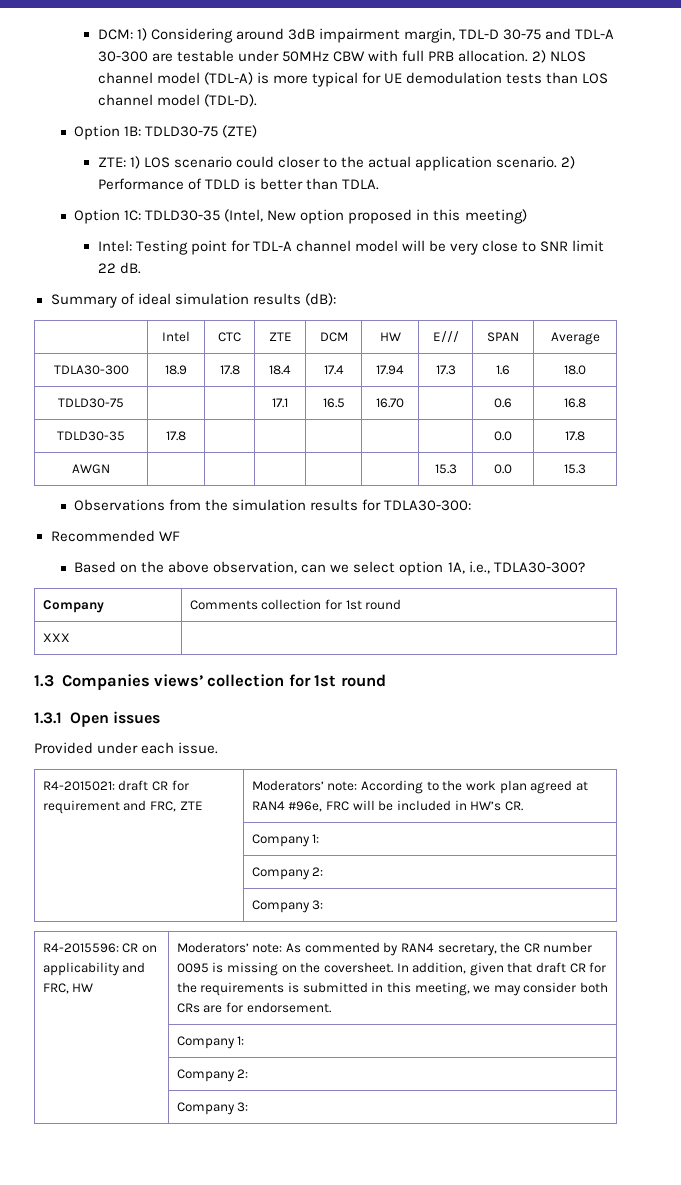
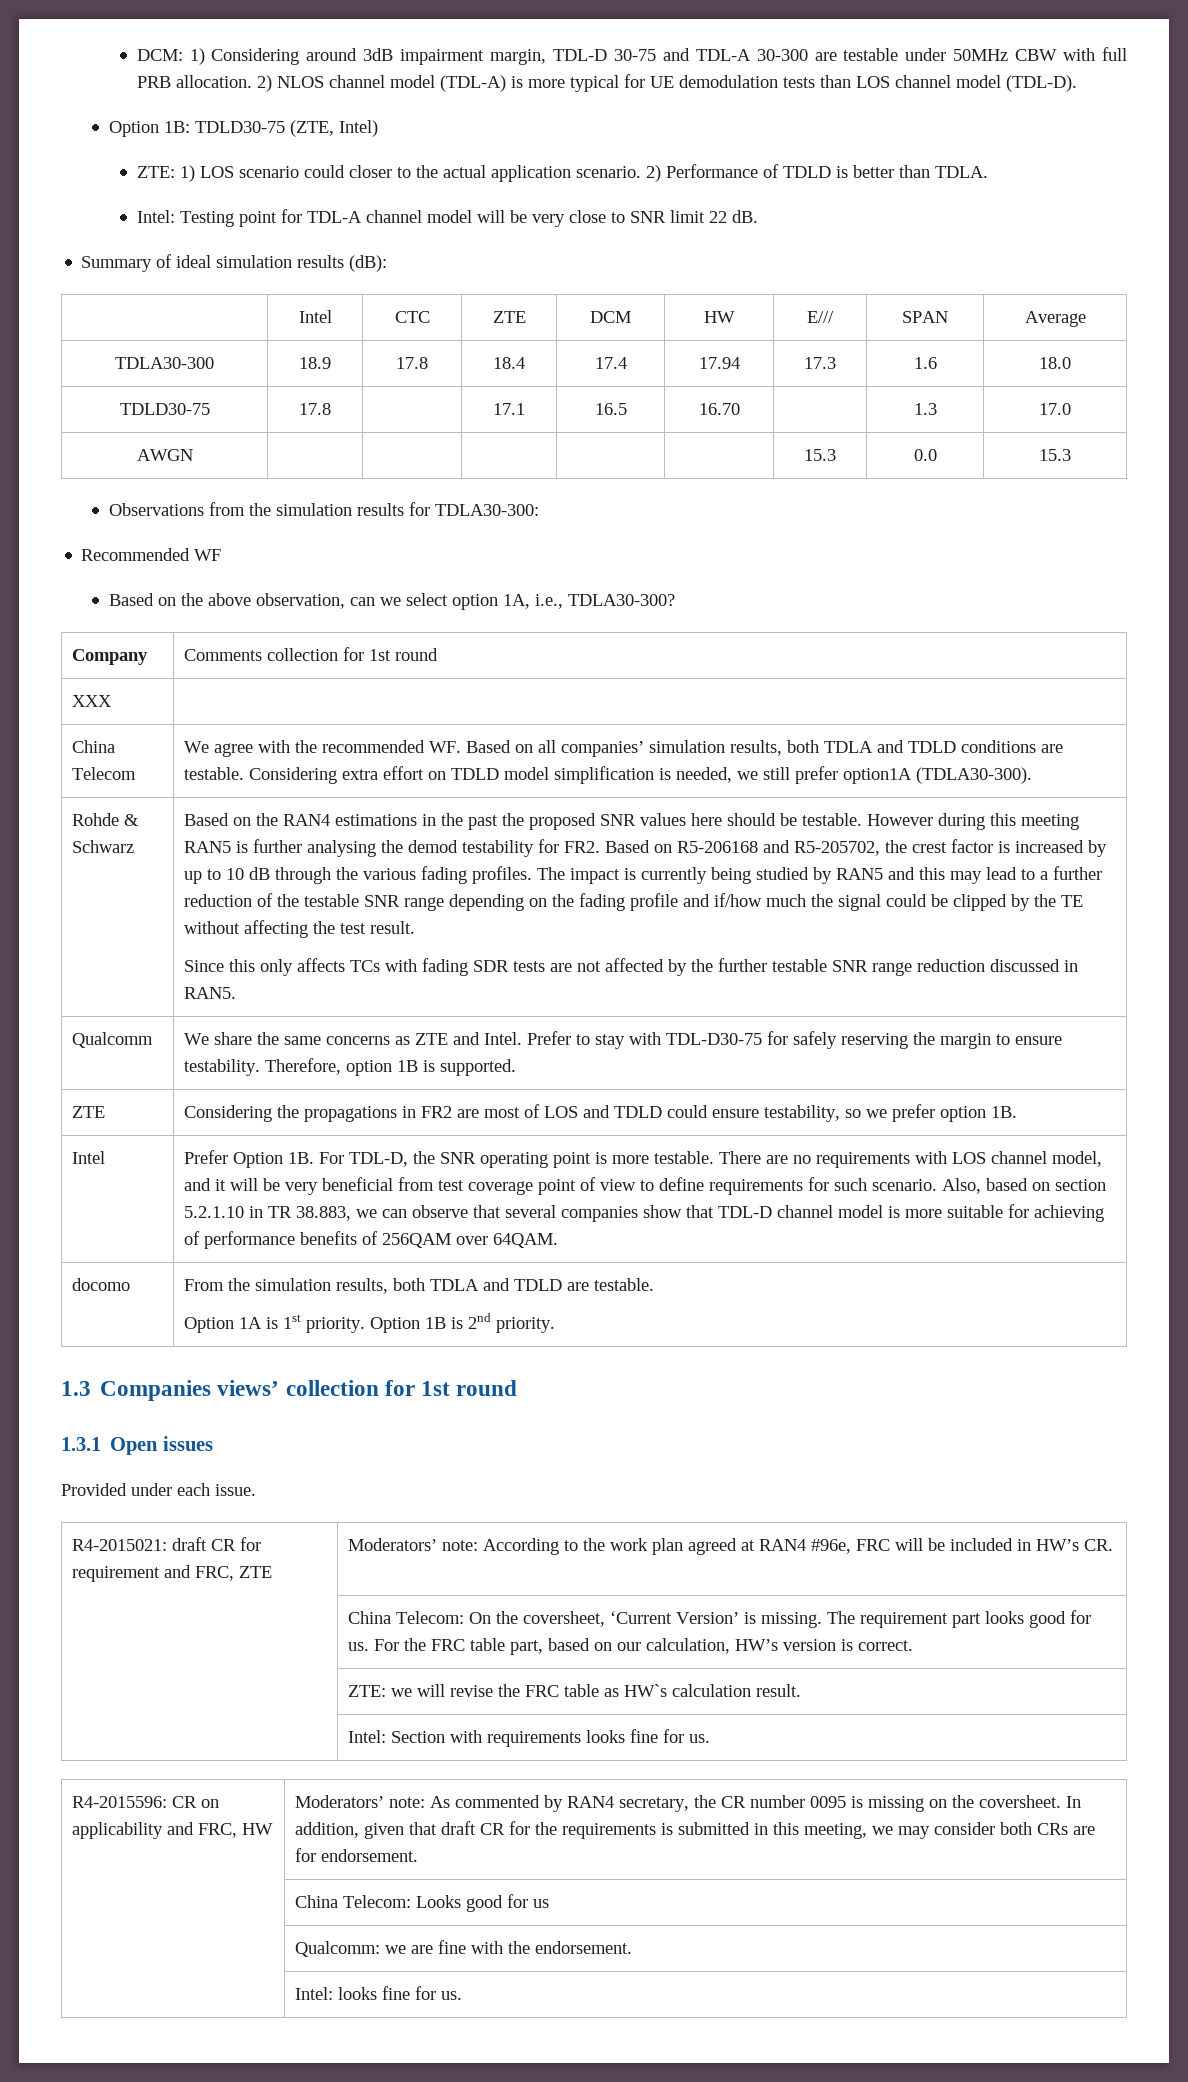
[222,125,258,138] (ZTE) -> [289,120,378,137] (ZTE, Intel)
[74,209,527,224] // Option 1C: TDLD30-35 (Intel, New option proposed in this meeting) -> (988, 172) none
(124, 403) none -> [299,403,331,415] 17.8
[494,398,512,408] [564,398,586,408] [57,431,125,441] [166,431,186,441] [494,431,512,441] [565,431,585,441] 0.6 | 16.8 // TDLD30-35 | 17.8 | | | | | | 0.0 | 17.8 -> [913,403,937,415] [1039,403,1071,415] 1.3 | 17.0
(70, 637) none -> [71,740,115,753] [71,767,136,780] [183,740,1063,757] [183,766,1032,784] [71,813,139,826] [71,840,134,853] [183,813,1079,830] [183,839,1107,857] [183,866,1102,884] [183,893,1083,911] [183,920,415,938] [183,958,1078,976] [183,987,236,999] [71,1032,153,1048] [183,1031,1062,1049] [183,1058,516,1076] [71,1106,105,1118] [183,1104,1017,1122] [71,1151,105,1164] [183,1150,1102,1168] [183,1177,1106,1195] [183,1204,1104,1222] [183,1231,558,1249] [71,1278,130,1291] [183,1278,654,1294] [183,1313,555,1333] // China Telecom | We agree with the recommended WF. Based on all companies’ simulation results, both TDLA and TDLD conditions are testable. Considering extra effort on TDLD model simplification is needed, we still prefer option1A (TDLA30-300). // Rohde & Schwarz | Based on the RAN4 estimations in the past the proposed SNR values here should be testable. However during this meeting RAN5 is further analysing the demod testability for FR2. Based on R5-206168 and R5-205702, the crest factor is increased by up to 10 dB through the various fading profiles. The impact is currently being studied by RAN5 and this may lead to a further reduction of the testable SNR range depending on the fading profile and if/how much the signal could be clipped by the TE without affecting the test result. // Since this only affects TCs with fading SDR tests are not affected by the further testable SNR range reduction discussed in RAN5. // Qualcomm | We share the same concerns as ZTE and Intel. Prefer to stay with TDL-D30-75 for safely reserving the margin to ensure testability. Therefore, option 1B is supported. // ZTE | Considering the propagations in FR2 are most of LOS and TDLD could ensure testability, so we prefer option 1B. // Intel | Prefer Option 1B. For TDL-D, the SNR operating point is more testable. There are no requirements with LOS channel model, and it will be very beneficial from test coverage point of view to define requirements for such scenario. Also, based on section 5.2.1.10 in TR 38.883, we can observe that several companies show that TDL-D channel model is more suitable for achieving of performance benefits of 256QAM over 64QAM. // docomo | From the simulation results, both TDLA and TDLD are testable. // Option 1A is 1st priority. Option 1B is 2nd priority.
[251,834,320,847] [251,867,324,880] [251,900,324,913] Company 1: // | Company 2: // | Company 3: -> [347,1610,1091,1628] [347,1638,913,1655] [347,1684,801,1697] [347,1729,710,1747] China Telecom: On the coversheet, ‘Current Version’ is missing. The requirement part looks good for us. For the FRC table part, based on our calculation, HW’s version is correct. // | ZTE: we will revise the FRC table as HW`s calculation result. // | Intel: Section with requirements looks fine for us.
[176,1036,245,1049] [176,1069,249,1082] [176,1102,249,1115] Company 1: // | Company 2: // | Company 3: -> [294,1894,549,1912] [294,1940,632,1957] [294,1986,462,2000] China Telecom: Looks good for us // | Qualcomm: we are fine with the endorsement. // | Intel: looks fine for us.

